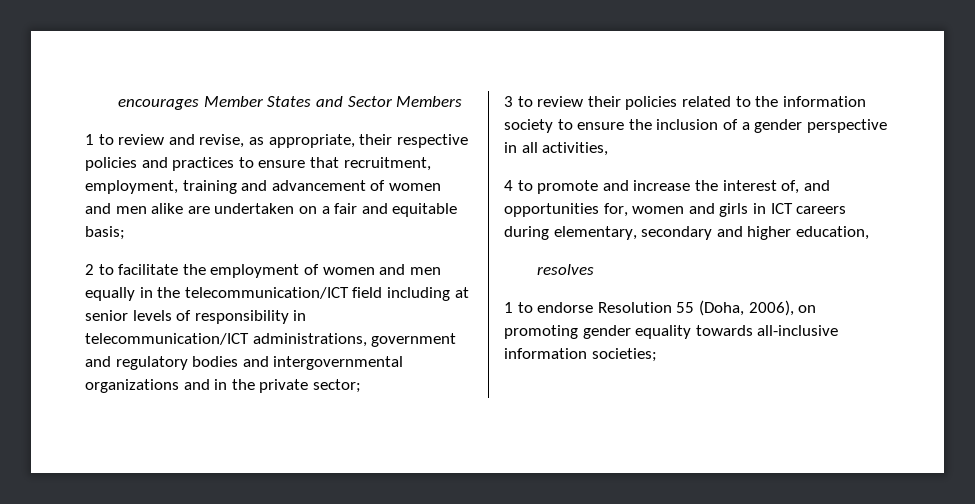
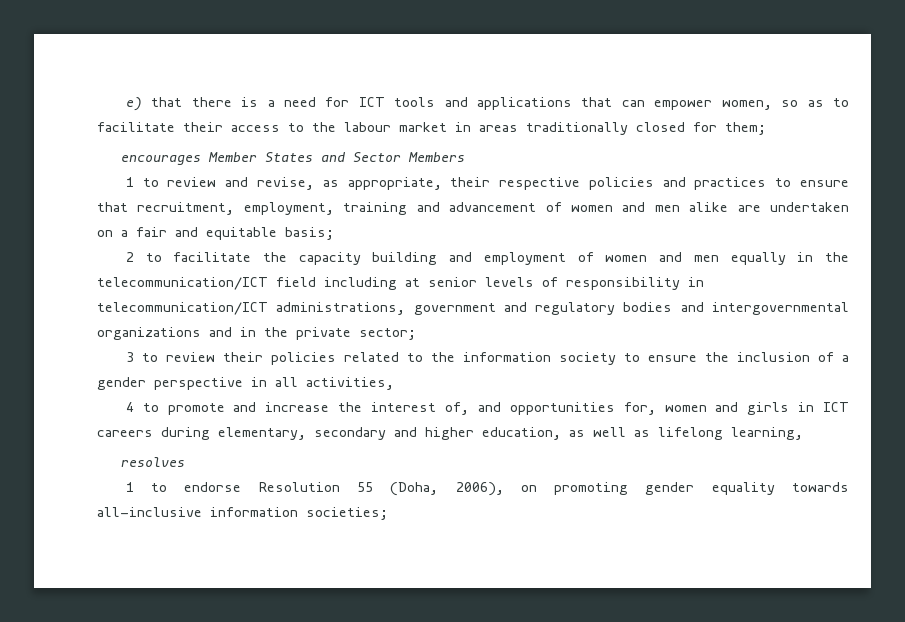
(118, 104) none -> [125,97,850,111] [97,122,766,135] e) that there is a need for ICT tools and applications that can empower women, so as to facilitate their access to the labour market in areas traditionally closed for them; //
(206, 269) none -> [298,252,473,265] capacity building and
(869, 233) none -> [569,427,803,440] as well as lifelong learning,

